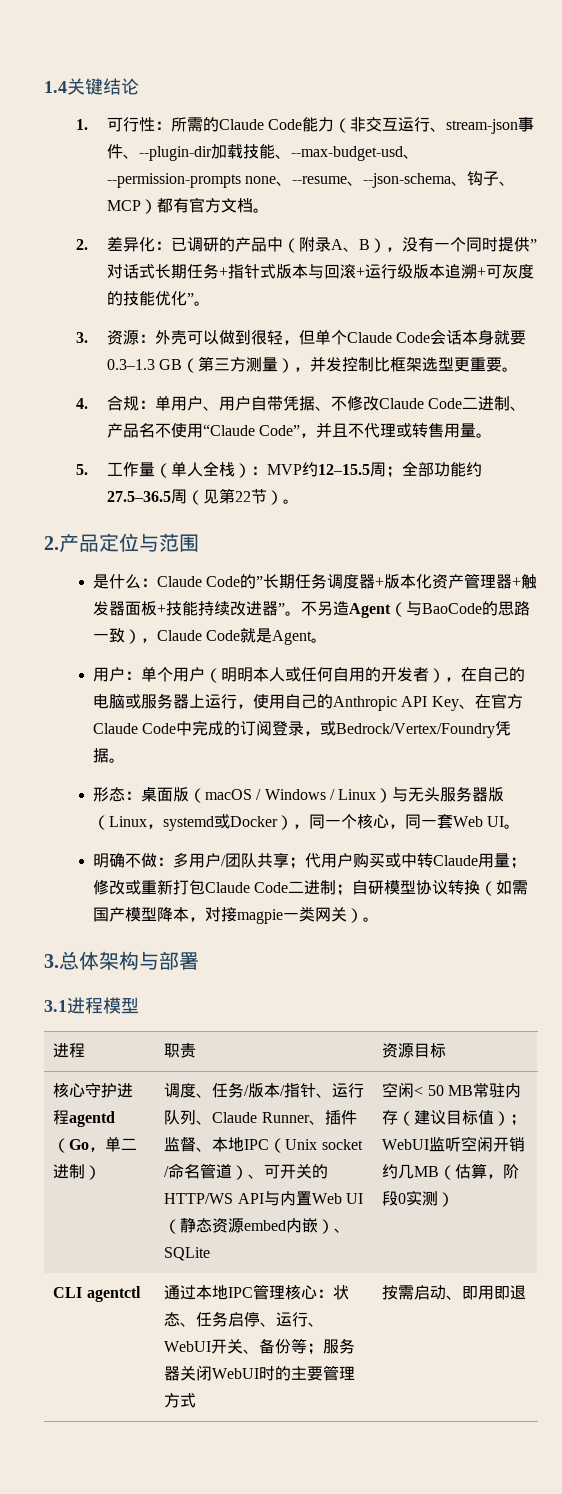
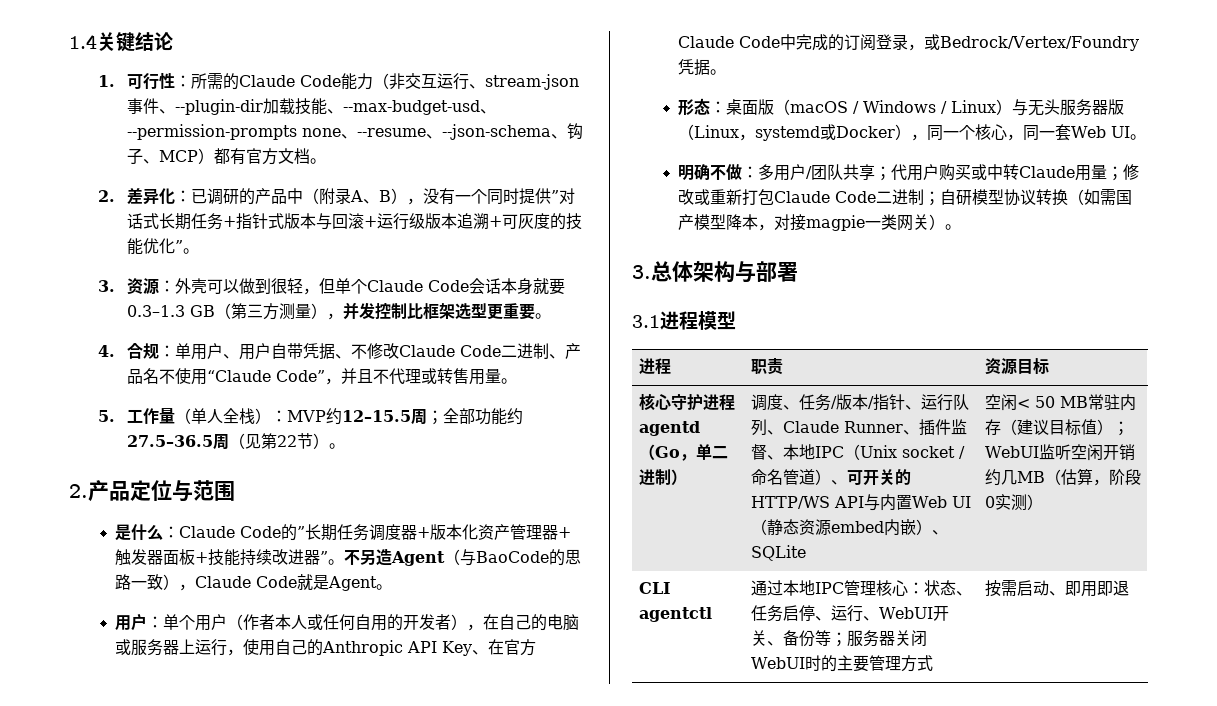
[221,667,254,682] 明明 -> [243,614,276,630] 作者

